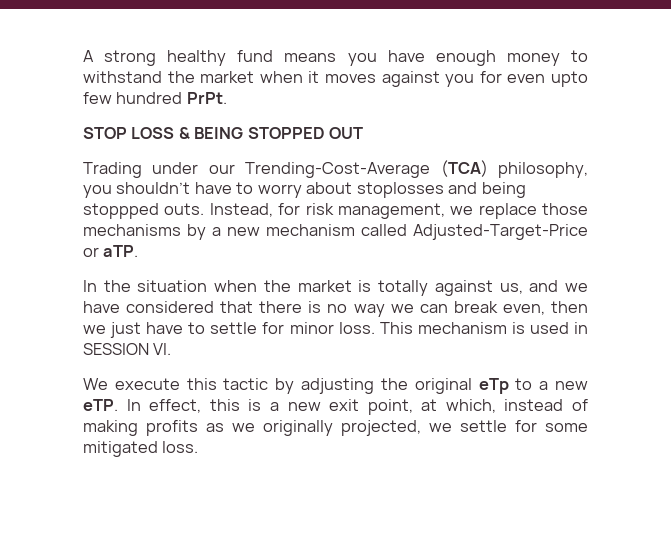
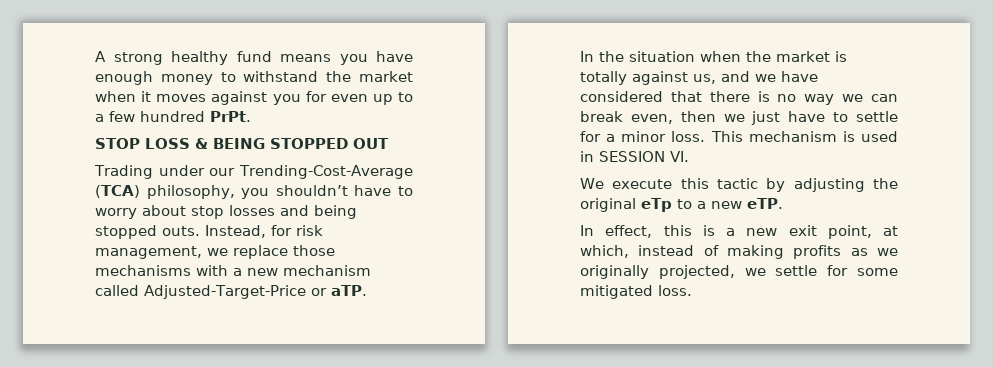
[551,71,589,87] upto -> [372,92,413,105] [95,114,104,122] up to a
[356,182,444,198] stoplosses -> [191,205,275,219] stop losses
[83,203,159,219] stoppped -> [95,225,157,239] stopped
[187,224,206,240] by -> [196,265,228,276] with
(285, 328) none -> [606,134,616,142] a
(118, 405) none -> (783, 203) //

